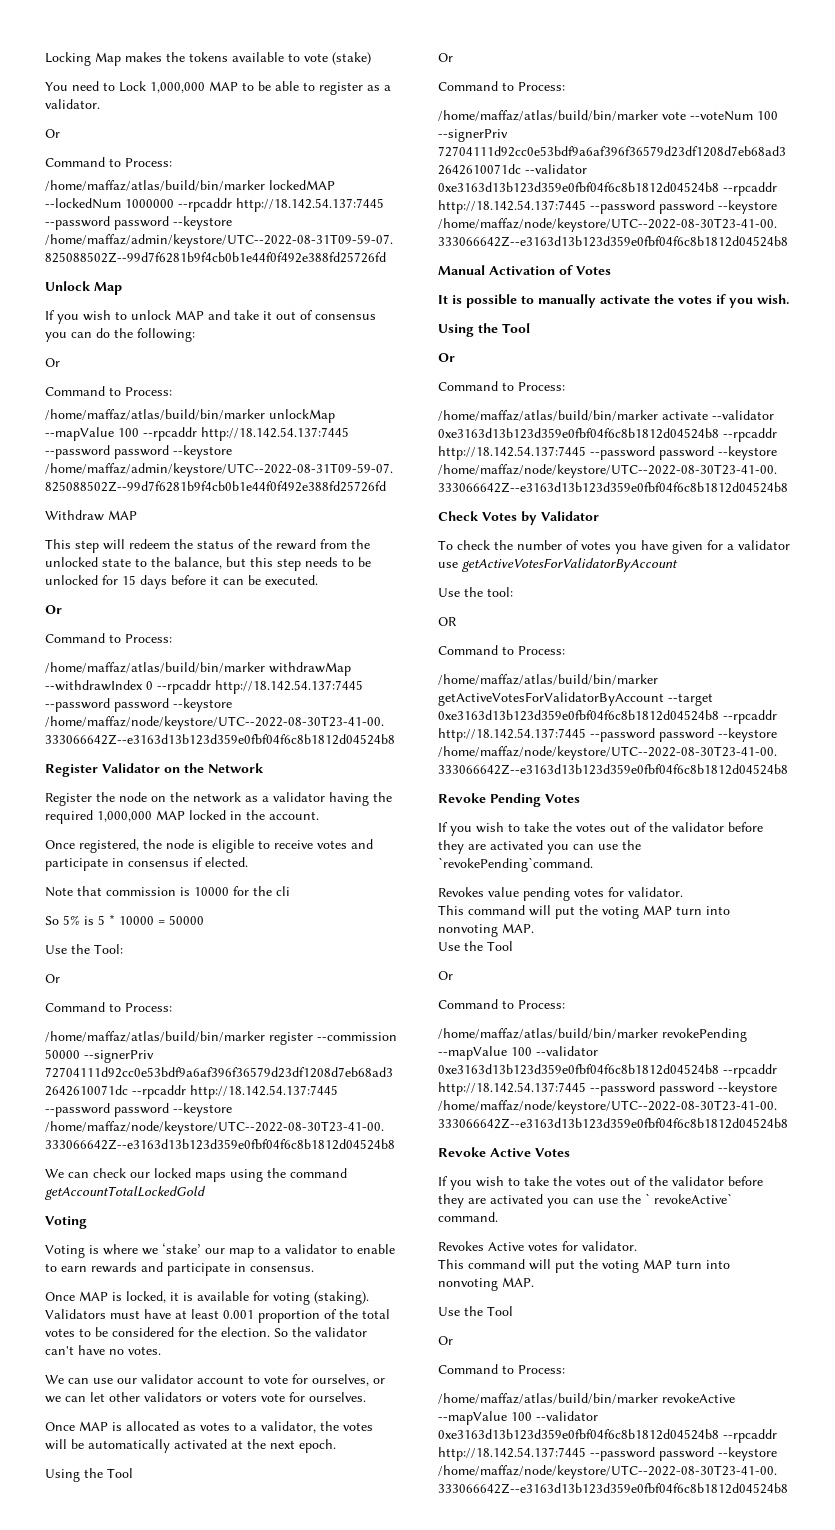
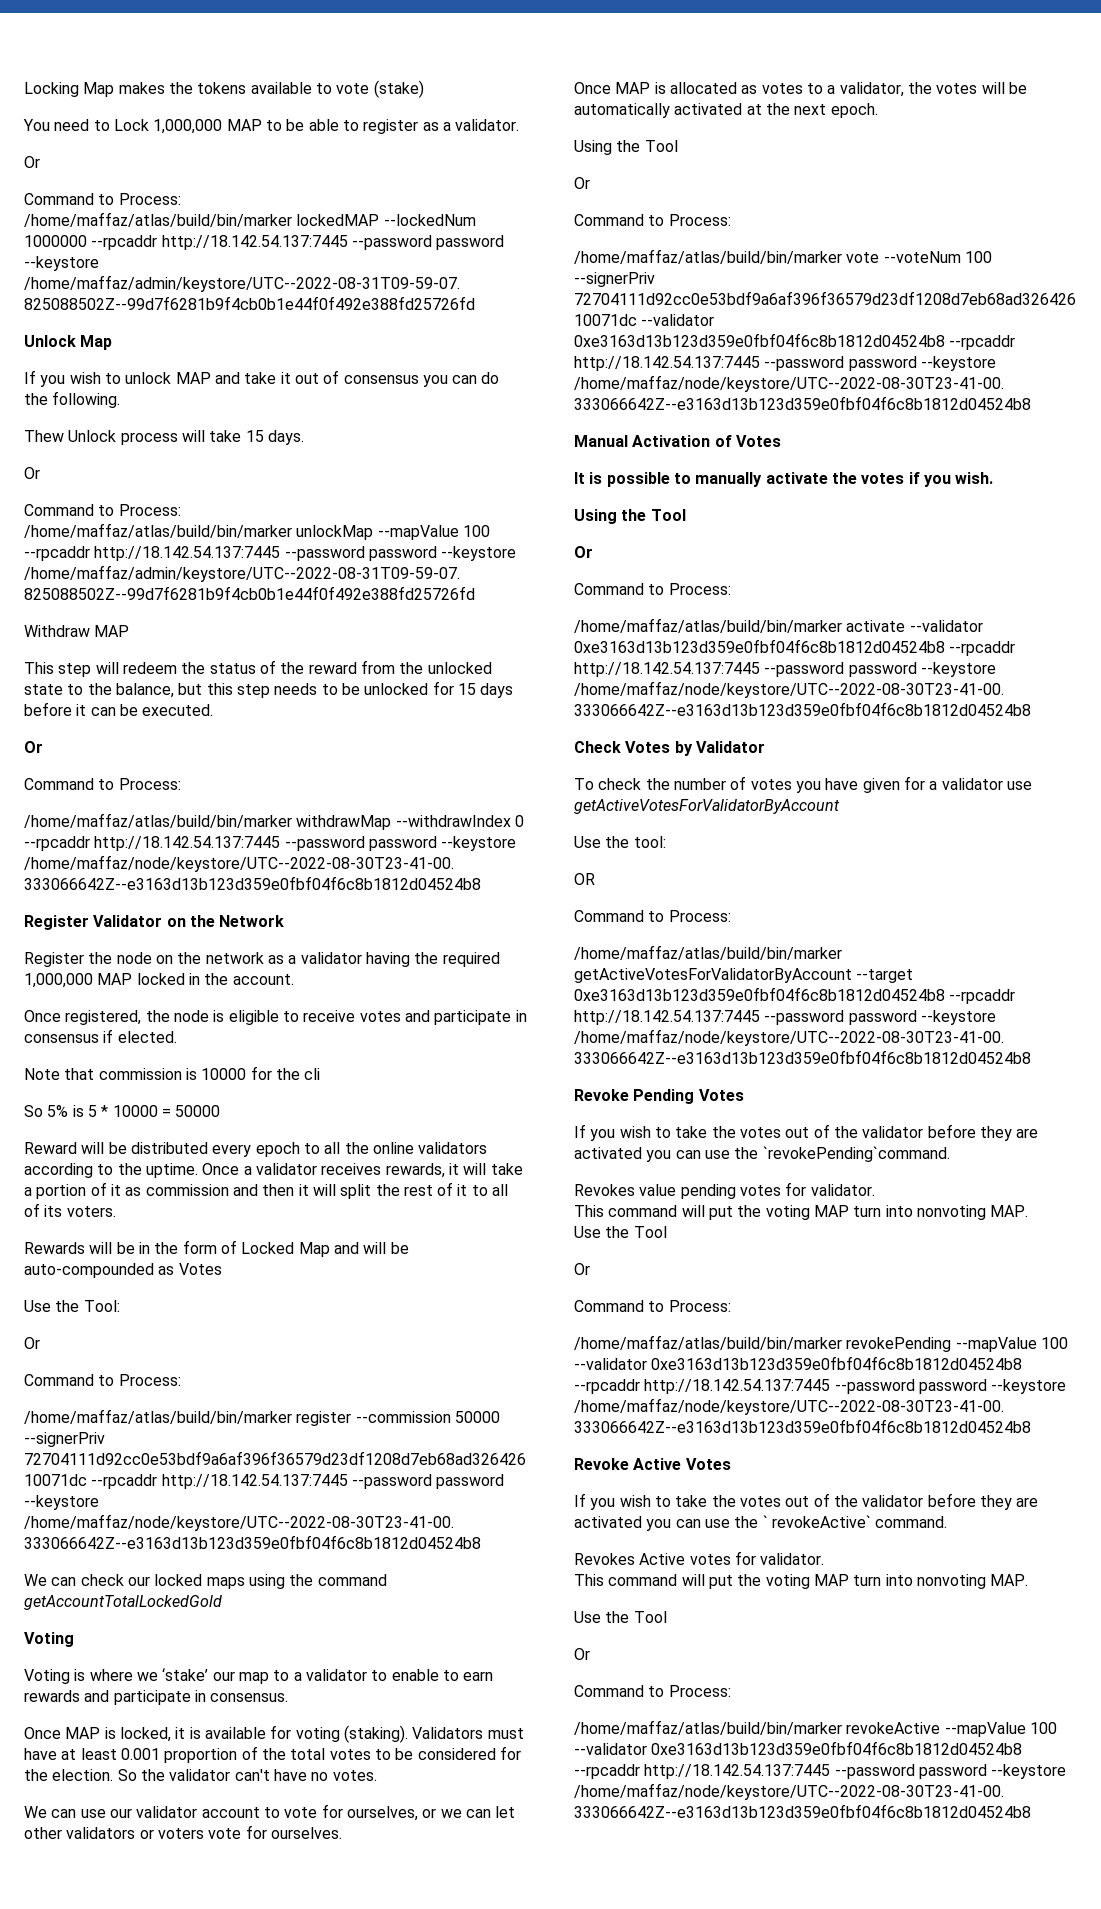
[137,328,195,342] following: -> [52,391,121,408] [24,430,304,445] following. // Thew Unlock process will take 15 days.
(204, 920) none -> [24,1142,488,1157] [24,1163,523,1178] [24,1182,509,1199] [24,1203,116,1217] [24,1240,409,1257] [24,1263,222,1278] // Reward will be distributed every epoch to all the online validators according to the uptime. Once a validator receives rewards, it will take a portion of it as commission and then it will split the rest of it to all of its voters. // Rewards will be in the form of Locked Map and will be auto-compounded as Votes

